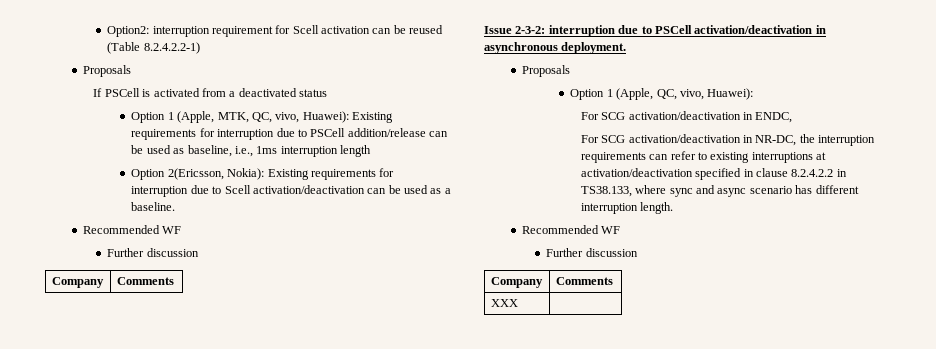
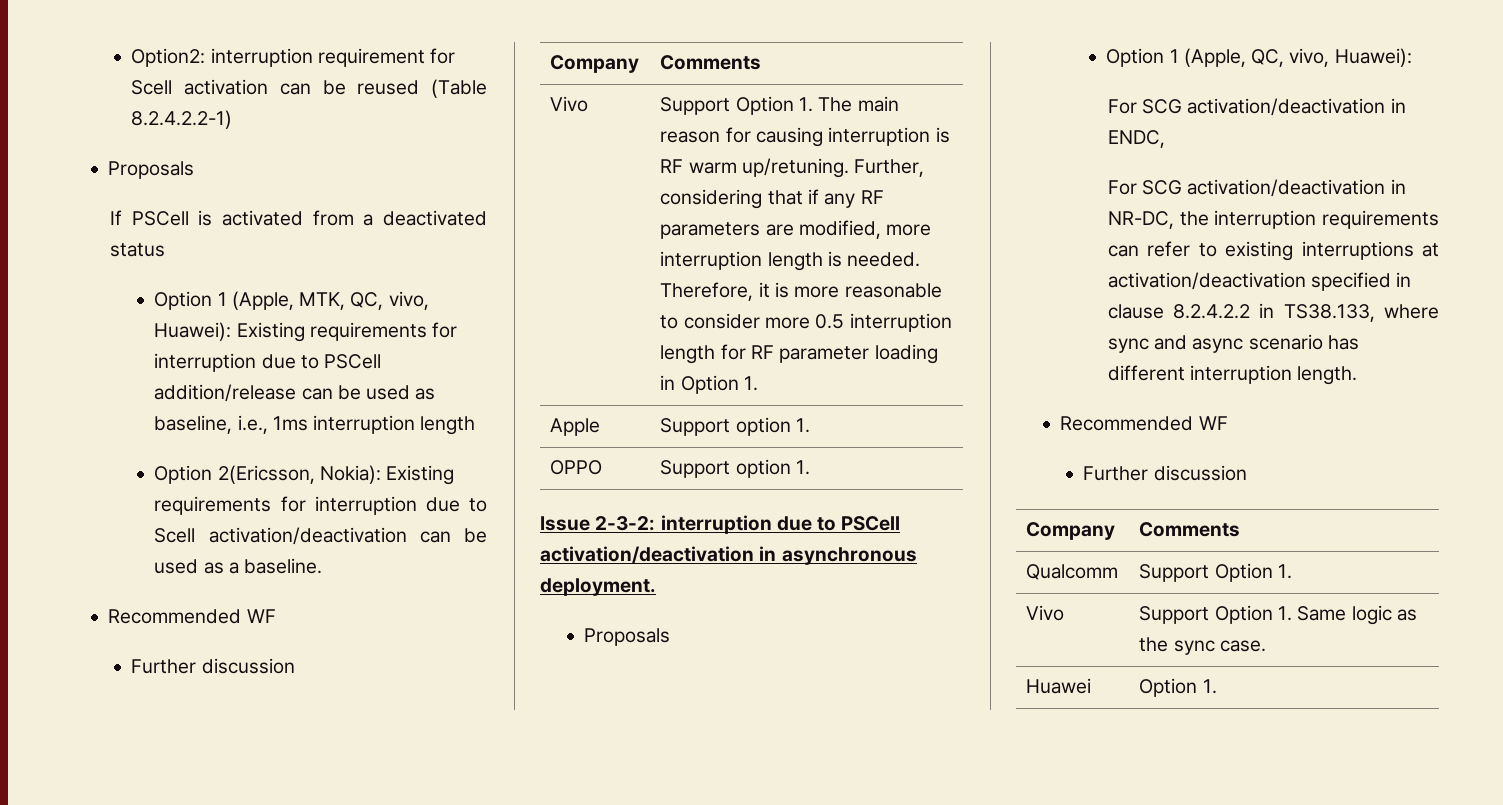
(174, 281) none -> [550,96,589,112] [660,96,899,115] [660,127,950,147] [660,158,925,178] [660,189,884,209] [660,220,932,239] [660,251,921,271] [660,282,942,301] [660,313,952,332] [660,344,938,364] [660,375,759,394] [550,418,601,436] [660,417,811,436] [550,460,603,475] [660,459,811,478] // Vivo | Support Option 1. The main reason for causing interruption is RF warm up/retuning. Further, considering that if any RF parameters are modified, more interruption length is needed. Therefore, it is more reasonable to consider more 0.5 interruption length for RF parameter loading in Option 1. // Apple | Support option 1. // OPPO | Support option 1.
[490,299,518,307] XXX | -> [1026,564,1119,580] [1139,563,1293,582] [1026,605,1065,621] [1139,605,1417,625] [1139,637,1267,655] [1026,678,1092,694] [1139,678,1217,697] Qualcomm | Support Option 1. // Vivo | Support Option 1. Same logic as the sync case. // Huawei | Option 1.

